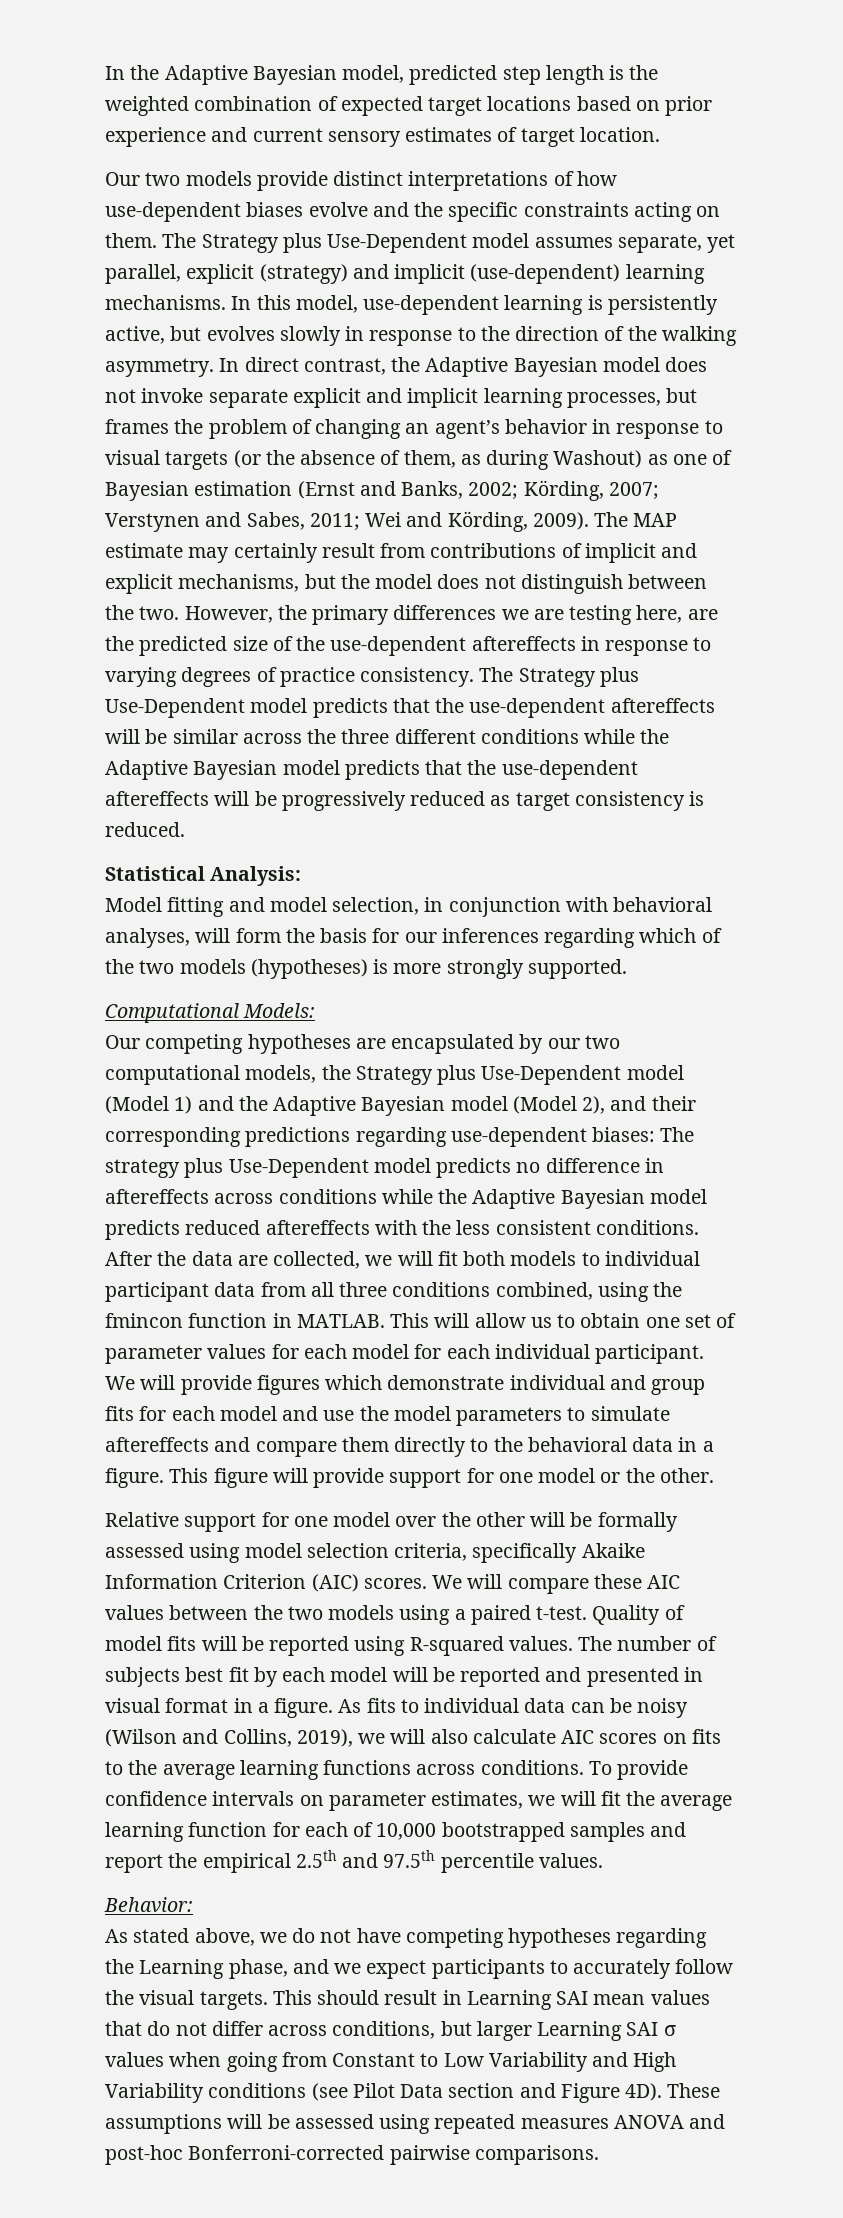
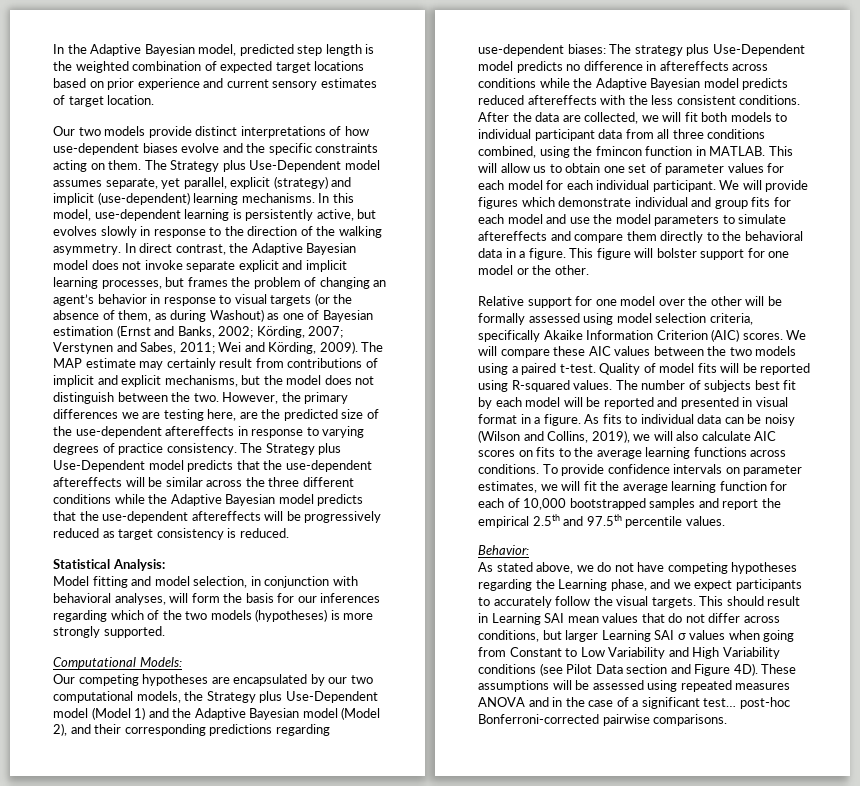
[313,1468,385,1488] provide -> [656,248,697,258] bolster
(726, 2121) none -> [552,697,737,709] in the case of a significant test…

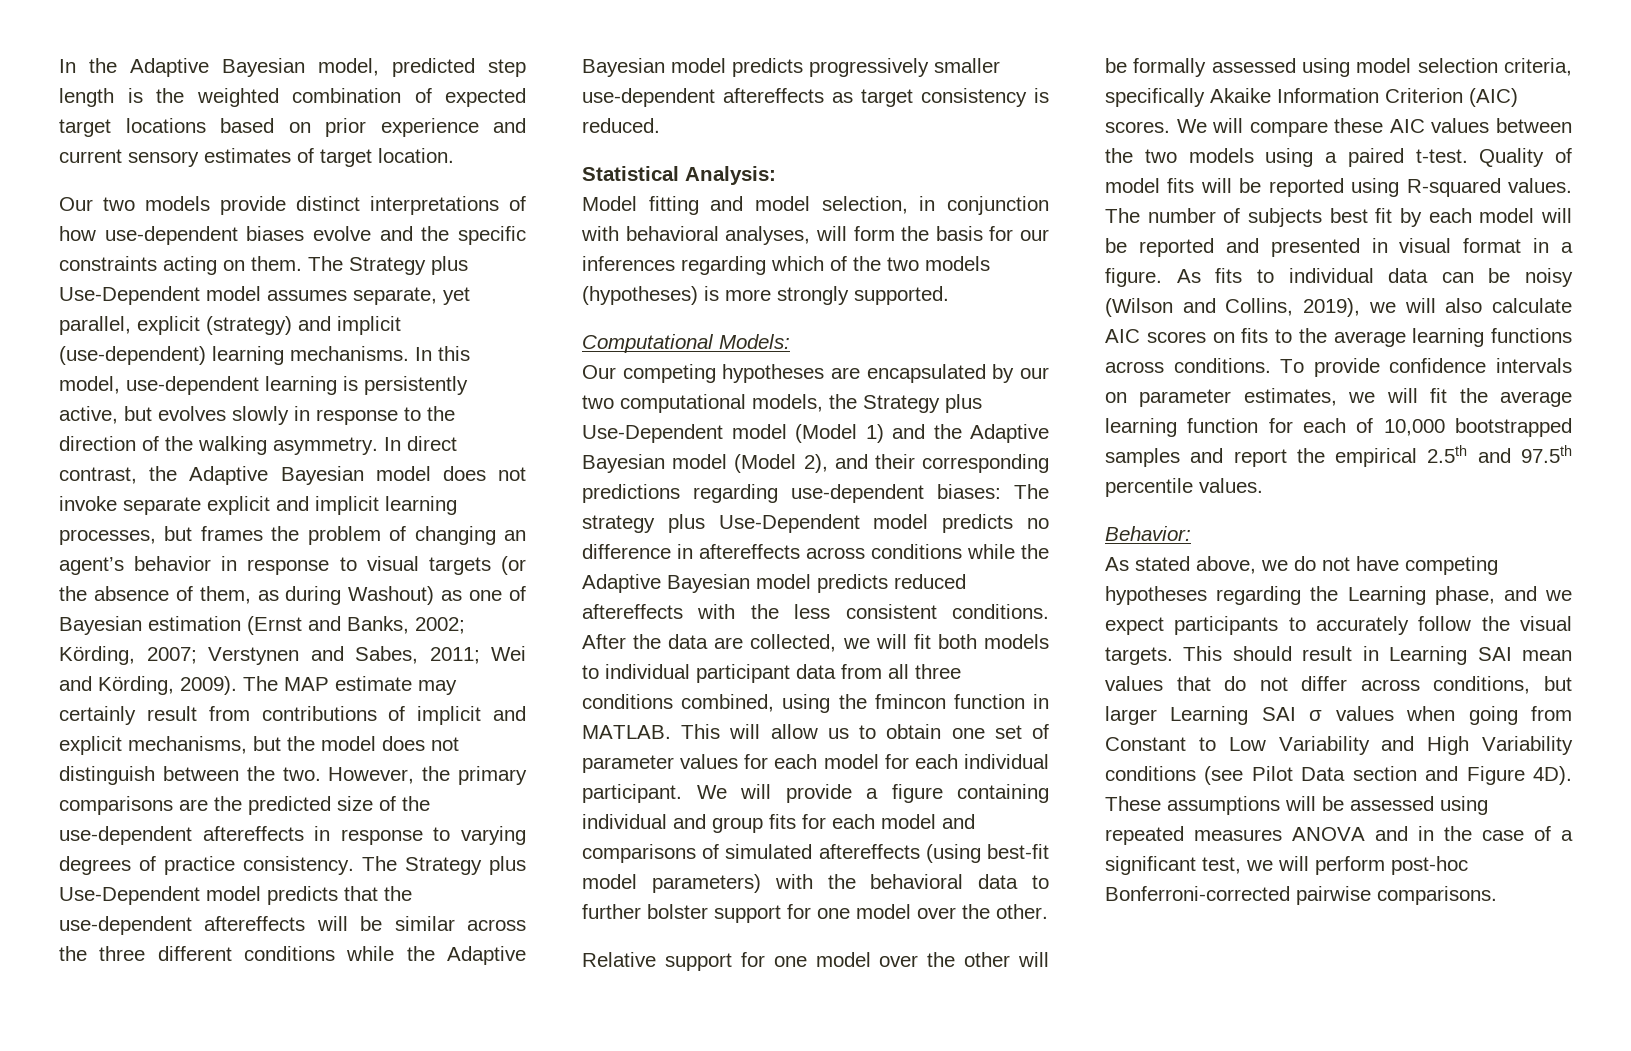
[53,409,237,421] differences we are testing here, -> [59,796,173,815] comparisons
[53,511,382,523] [53,528,99,538] that the use-dependent aftereffects will be progressively reduced -> [809,58,1000,77] [582,88,824,107] progressively smaller use-dependent aftereffects
[478,197,632,209] figures which demonstrate -> [866,784,1049,803] a figure containing
[569,214,787,226] [478,231,803,243] [478,248,654,260] use the model parameters to simulate aftereffects and compare them directly to the behavioral data in a figure. This figure will -> [582,844,1049,863] [582,874,1049,893] [582,904,641,919] comparisons of simulated aftereffects (using best-fit model parameters) with the behavioral data to further
[516,268,529,275] or -> [917,907,956,919] over
[703,698,737,707] test… -> [1202,856,1385,875] test, we will perform

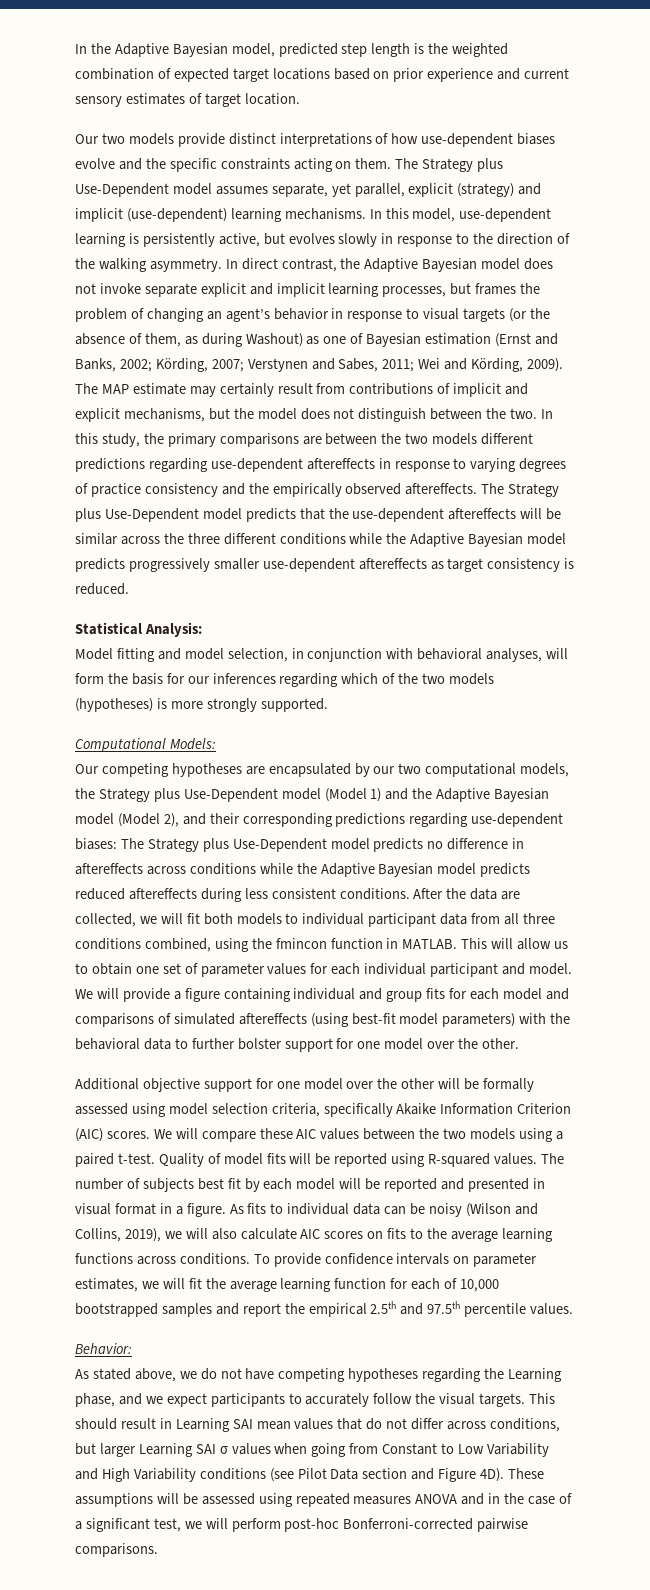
[328,767,415,784] However, -> [541,409,554,419] [75,433,140,447] In this study,
[214,796,430,815] the predicted size of the -> [325,433,534,445] [75,458,208,472] between the two models different predictions regarding
[243,856,354,875] consistency. -> [144,483,478,497] consistency and the empirically observed aftereffects.
[582,515,655,533] strategy -> [147,838,199,852] Strategy
[697,604,779,619] with the -> [200,888,242,902] during
[823,754,1049,769] [582,784,682,803] model for each individual participant. -> [364,963,572,977] individual participant and model.
[582,952,656,967] Relative -> [75,1078,200,1092] Additional objective

